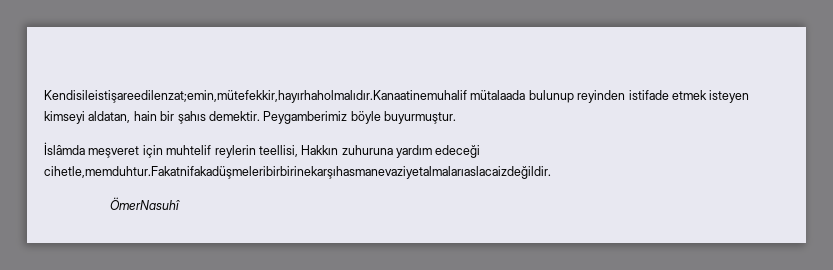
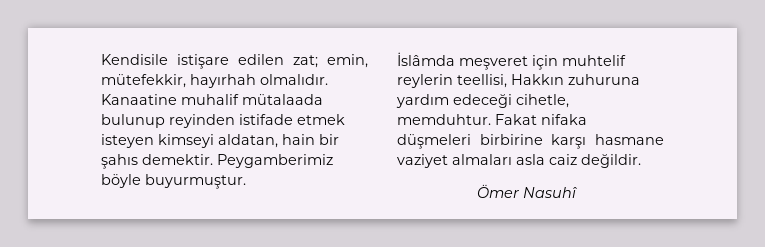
[44,90,467,103] Kendisileistişareedilenzat;emin,mütefekkir,hayırhaholmalıdır.Kanaatinemuhalif -> [101,54,368,69] [101,74,328,88] [101,94,239,105] Kendisile istişare edilen zat; emin, mütefekkir, hayırhah olmalıdır. Kanaatine muhalif
[44,166,551,179] [109,197,180,210] cihetle,memduhtur.Fakatnifakadüşmeleribirbirinekarşıhasmanevaziyetalmalarıaslacaizdeğildir. // ÖmerNasuhî -> [516,94,569,108] [397,114,587,125] [397,134,664,149] [397,154,641,168] [477,184,578,198] cihetle, memduhtur. Fakat nifaka düşmeleri birbirine karşı hasmane vaziyet almaları asla caiz değildir. // Ömer Nasuhî

